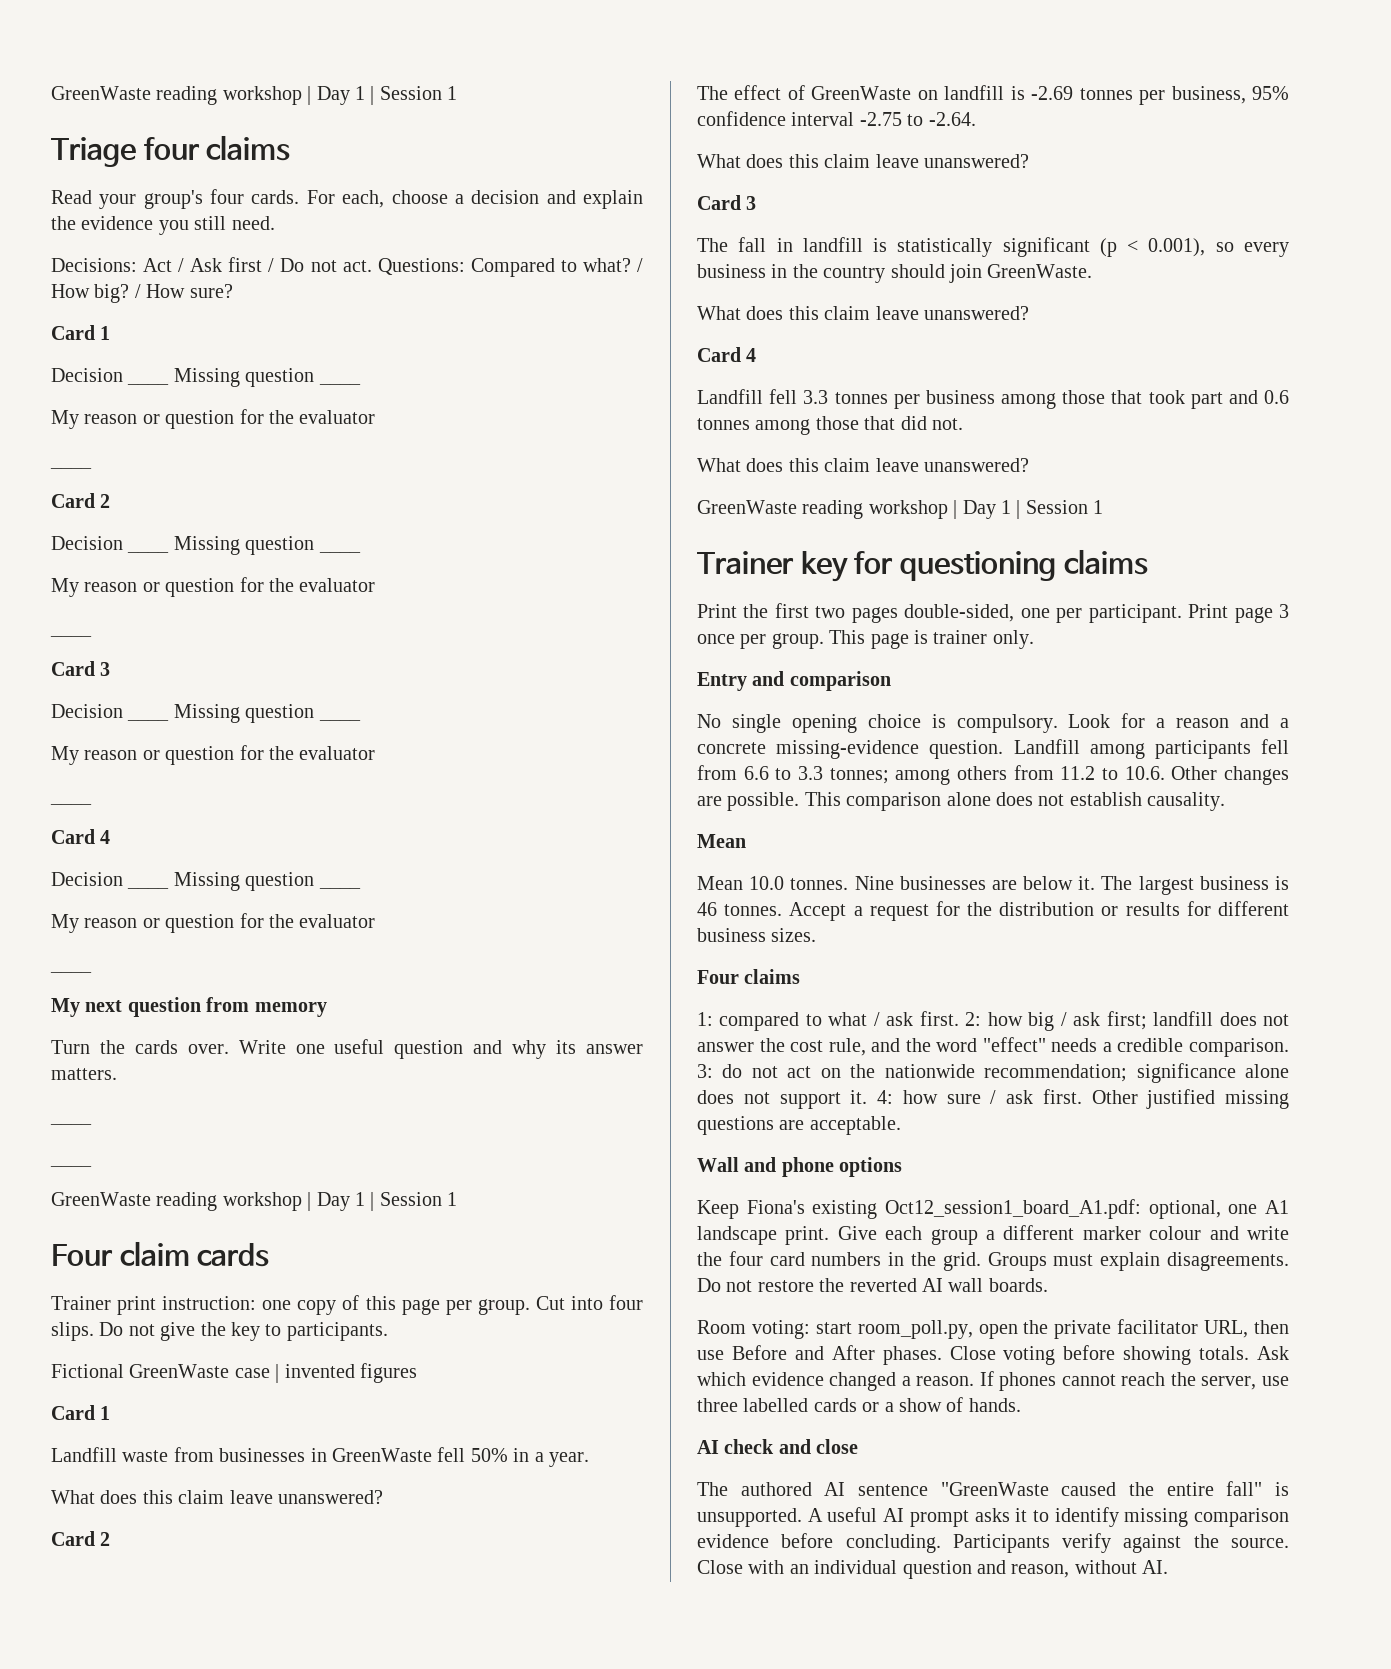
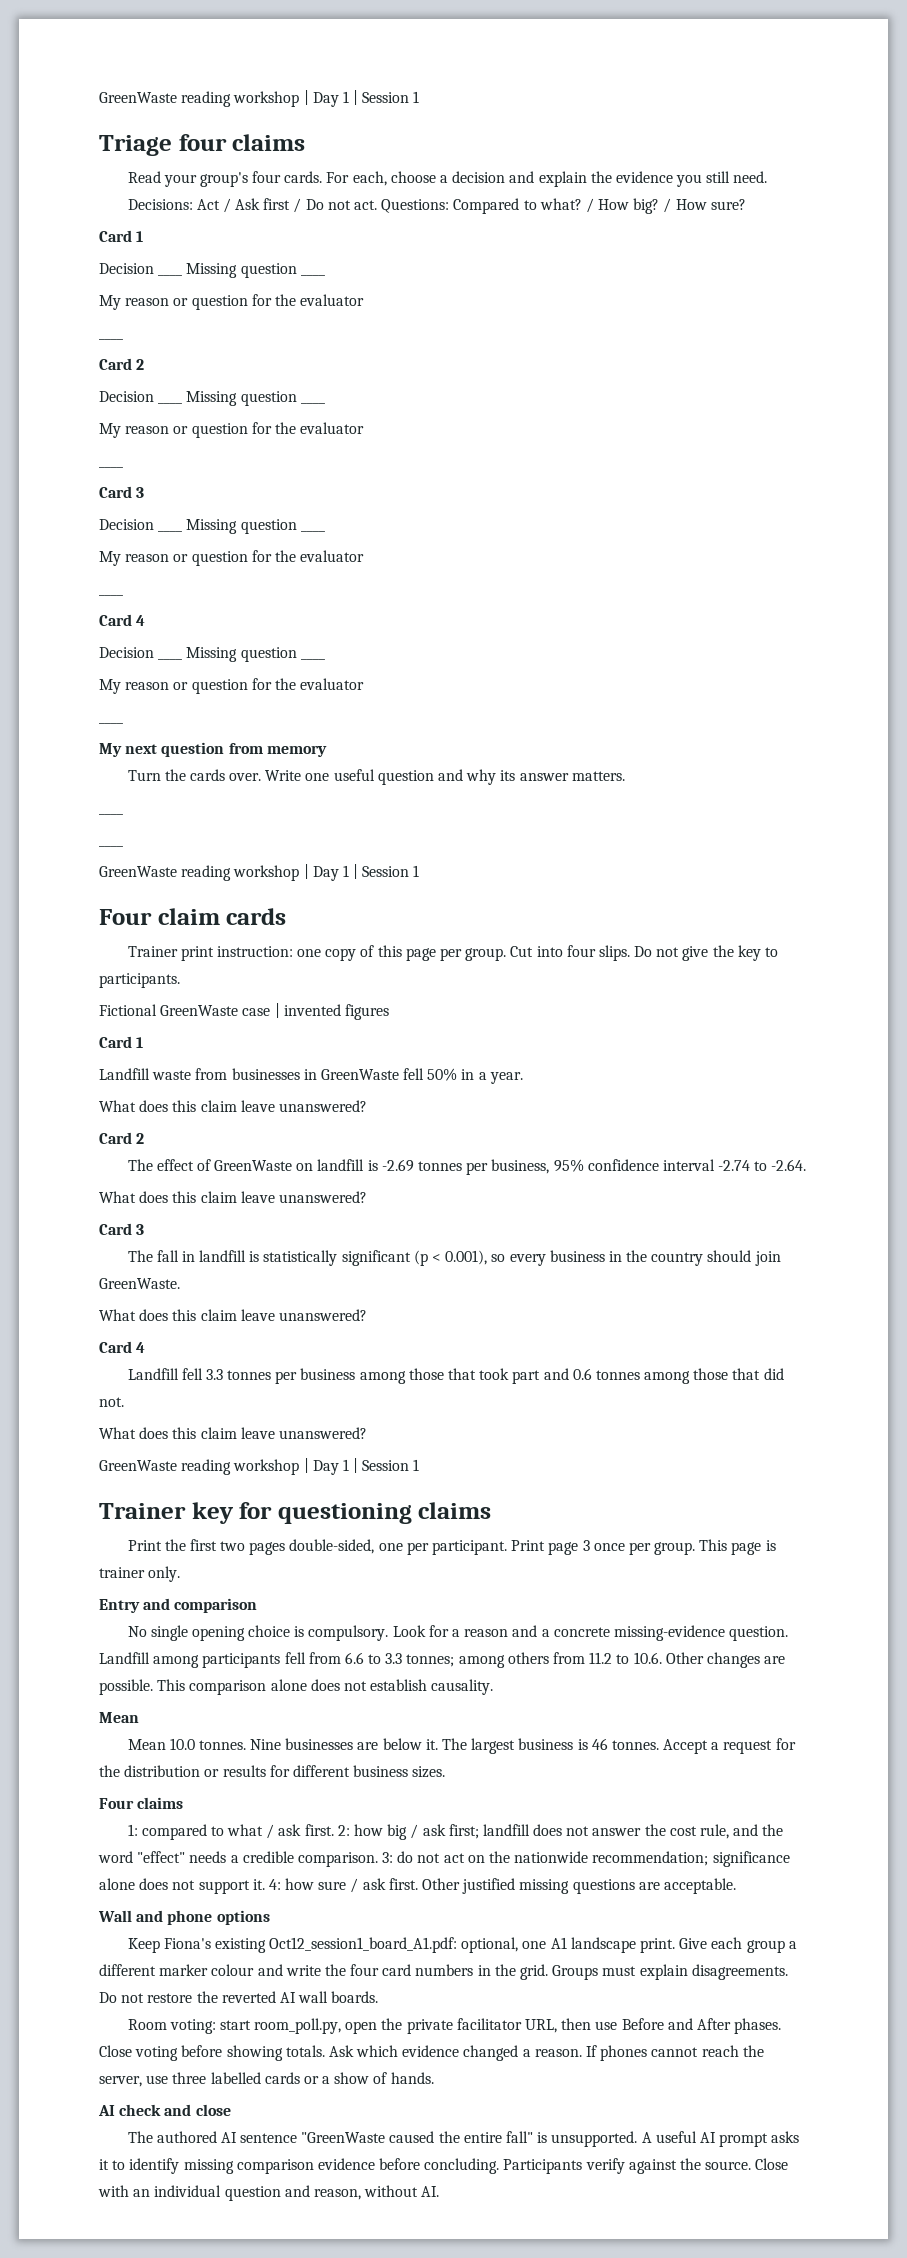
[859,112,902,126] -2.75 -> [718,1160,751,1171] -2.74

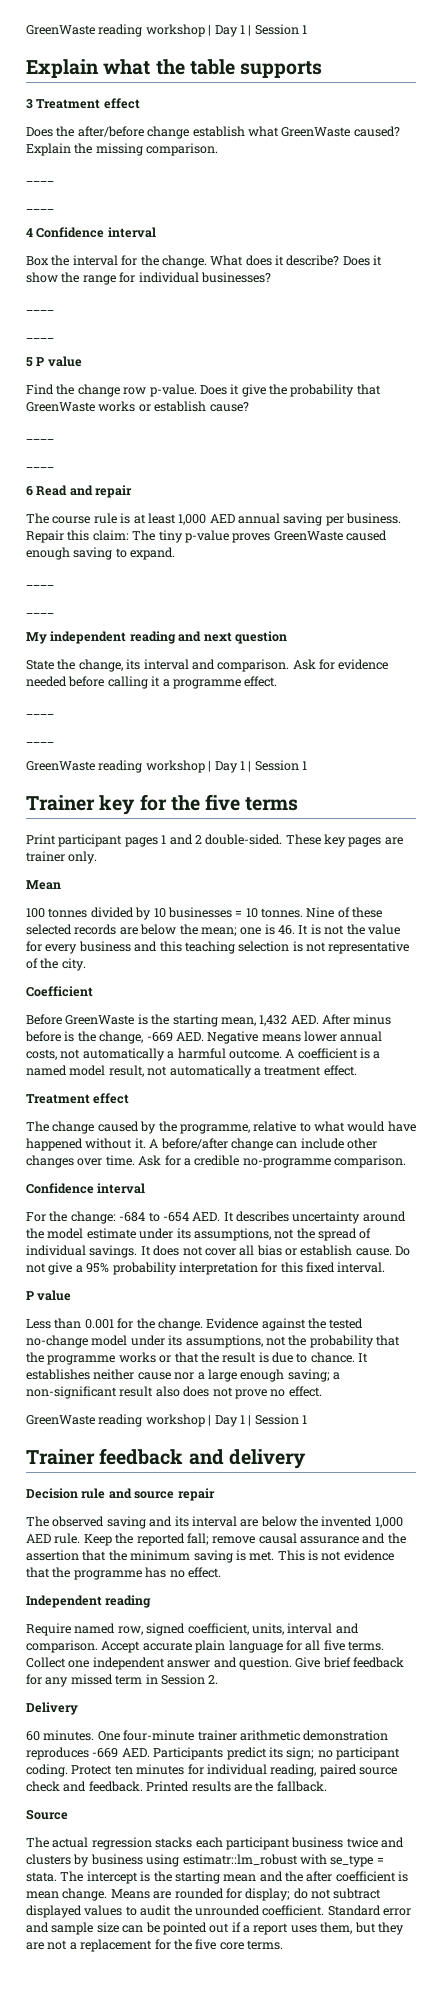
[99,90,420,107] [99,134,306,156] [127,171,768,187] [127,198,746,214] [99,230,144,242] [99,263,154,274] [158,263,325,278] [99,294,365,310] [99,338,123,340] [99,358,145,370] [99,391,154,402] [158,391,325,406] [99,422,365,438] [99,466,123,468] [99,486,145,498] [99,519,154,530] [158,519,325,534] [99,550,365,566] [99,594,123,596] [99,614,146,626] [99,647,154,658] [158,647,325,662] [99,678,365,694] [99,722,123,724] [99,743,122,757] GreenWaste reading workshop | Day 1 | Session 1 // Triage four claims // Read your group's four cards. For each, choose a decision and explain the evidence you still need. // Decisions: Act / Ask first / Do not act. Questions: Compared to what? / How big? / How sure? // Card 1 // Decision ____ Missing question ____ // My reason or question for the evaluator // ____ // Card 2 // Decision ____ Missing question ____ // My reason or question for the evaluator // ____ // Card 3 // Decision ____ Missing question ____ // My reason or question for the evaluator // ____ // Card 4 // Decision ____ Missing question ____ // My reason or question for the evaluator // ____ // My -> [26,24,307,37] [26,59,323,78] [26,98,140,109] [26,126,400,139] [26,143,219,156] [26,181,54,182] [26,209,54,210] [26,227,156,238] [26,255,383,268] [26,272,271,285] [26,310,54,311] [26,338,54,339] [26,356,82,367] [26,384,381,397] [26,401,249,412] [26,439,54,440] [26,467,54,468] [26,485,133,498] [26,513,402,526] [26,530,387,543] [26,547,176,560] [26,585,54,586] [26,613,54,614] [26,631,202,644] GreenWaste reading workshop | Day 1 | Session 1 // Explain what the table supports // 3 Treatment effect // Does the after/before change establish what GreenWaste caused? Explain the missing comparison. // ____ // ____ // 4 Confidence interval // Box the interval for the change. What does it describe? Does it show the range for individual businesses? // ____ // ____ // 5 P value // Find the change row p-value. Does it give the probability that GreenWaste works or establish cause? // ____ // ____ // 6 Read and repair // The course rule is at least 1,000 AED annual saving per business. Repair this claim: The tiny p-value proves GreenWaste caused enough saving to expand. // ____ // ____ // My independent reading and
[228,743,327,757] [127,769,625,785] from memory // Turn the cards over. Write one useful question and why its answer matters. -> [26,659,389,672] [26,676,278,689] // State the change, its interval and comparison. Ask for evidence needed before calling it a programme effect.
[99,908,287,925] [127,945,779,961] [99,973,180,988] [99,1003,389,1020] [99,1036,144,1048] [99,1068,523,1084] [99,1100,367,1112] [99,1132,145,1144] [127,1159,807,1175] [99,1191,367,1203] [99,1223,145,1235] [127,1250,781,1266] [99,1278,180,1289] [99,1309,367,1321] [99,1341,146,1353] [127,1368,784,1384] [99,1397,124,1407] [99,1427,367,1439] Four claim cards // Trainer print instruction: one copy of this page per group. Cut into four slips. Do not give the key to participants. // Fictional GreenWaste case | invented figures // Card 1 // Landfill waste from businesses in GreenWaste fell 50% in a year. // What does this claim leave unanswered? // Card 2 // The effect of GreenWaste on landfill is -2.69 tonnes per business, 95% confidence interval -2.74 to -2.64. // What does this claim leave unanswered? // Card 3 // The fall in landfill is statistically significant (p < 0.001), so every business in the country should join GreenWaste. // What does this claim leave unanswered? // Card 4 // Landfill fell 3.3 tonnes per business among those that took part and 0.6 tonnes among those that did not. // What does this claim leave unanswered? -> [26,794,299,815] [26,834,403,847] [26,851,98,864] [26,880,61,890] [26,907,383,920] [26,924,400,936] [26,941,410,954] [26,958,86,971] [26,986,93,997] [26,1014,392,1027] [25,1031,383,1044] [26,1048,381,1061] [26,1065,357,1078] [26,1093,130,1104] [26,1121,416,1134] [26,1138,377,1151] [26,1155,406,1168] [26,1183,146,1194] [26,1211,406,1224] [26,1228,372,1241] [26,1245,411,1258] [26,1262,386,1275] [26,1290,72,1301] [26,1318,364,1331] [26,1335,400,1348] [26,1352,369,1365] [26,1369,340,1382] [26,1386,322,1399] Trainer key for the five terms // Print participant pages 1 and 2 double-sided. These key pages are trainer only. // Mean // 100 tonnes divided by 10 businesses = 10 tonnes. Nine of these selected records are below the mean; one is 46. It is not the value for every business and this teaching selection is not representative of the city. // Coefficient // Before GreenWaste is the starting mean, 1,432 AED. After minus before is the change, -669 AED. Negative means lower annual costs, not automatically a harmful outcome. A coefficient is a named model result, not automatically a treatment effect. // Treatment effect // The change caused by the programme, relative to what would have happened without it. A before/after change can include other changes over time. Ask for a credible no-programme comparison. // Confidence interval // For the change: -684 to -654 AED. It describes uncertainty around the model estimate under its assumptions, not the spread of individual savings. It does not cover all bias or establish cause. Do not give a 95% probability interpretation for this fixed interval. // P value // Less than 0.001 for the change. Evidence against the tested no-change model under its assumptions, not the probability that the programme works or that the result is due to chance. It establishes neither cause nor a large enough saving; a non-significant result also does not prove no effect.
[191,1502,492,1524] [127,1539,776,1555] [99,1566,181,1582] [99,1598,258,1613] [127,1625,789,1641] [99,1652,786,1668] [99,1679,494,1695] [99,1712,139,1723] [127,1738,796,1754] [99,1765,446,1778] [99,1797,184,1809] [127,1824,784,1840] [98,1851,790,1867] [99,1878,736,1894] [98,1910,270,1925] [127,1937,797,1953] [99,1964,788,1980] [99,1991,379,2003] [127,2018,782,2034] [99,2045,764,2061] [99,2072,434,2087] [98,2104,231,2116] [127,2131,800,2147] [99,2158,789,2174] [98,2185,440,2201] key for questioning claims // Print the first two pages double-sided, one per participant. Print page 3 once per group. This page is trainer only. // Entry and comparison // No single opening choice is compulsory. Look for a reason and a concrete missing-evidence question. Landfill among participants fell from 6.6 to 3.3 tonnes; among others from 11.2 to 10.6. Other changes are possible. This comparison alone does not establish causality. // Mean // Mean 10.0 tonnes. Nine businesses are below it. The largest business is 46 tonnes. Accept a request for the distribution or results for different business sizes. // Four claims // 1: compared to what / ask first. 2: how big / ask first; landfill does not answer the cost rule, and the word "effect" needs a credible comparison. 3: do not act on the nationwide recommendation; significance alone does not support it. 4: how sure / ask first. Other justified missing questions are acceptable. // Wall and phone options // Keep Fiona's existing Oct12_session1_board_A1.pdf: optional, one A1 landscape print. Give each group a different marker colour and write the four card numbers in the grid. Groups must explain disagreements. Do not restore the reverted AI wall boards. // Room voting: start room_poll.py, open the private facilitator URL, then use Before and After phases. Close voting before showing totals. Ask which evidence changed a reason. If phones cannot reach the server, use three labelled cards or a show of hands. // AI check and close // The authored AI sentence "GreenWaste caused the entire fall" is unsupported. A useful AI prompt asks it to identify missing comparison evidence before concluding. Participants verify against the source. Close with an individual question and reason, without AI. -> [99,1448,306,1469] [26,1488,215,1501] [26,1516,403,1529] [26,1533,406,1546] [26,1550,394,1563] [26,1567,221,1580] [26,1595,152,1608] [26,1623,359,1636] [26,1640,384,1653] [26,1657,404,1670] [26,1674,219,1687] [26,1702,78,1715] [26,1730,389,1741] [26,1747,400,1760] [26,1764,397,1777] [26,1781,327,1792] [26,1809,68,1820] [26,1837,404,1850] [26,1854,384,1867] [26,1871,409,1884] [26,1888,382,1901] [26,1905,411,1918] [26,1922,404,1935] [26,1939,283,1952] feedback and delivery // Decision rule and source repair // The observed saving and its interval are below the invented 1,000 AED rule. Keep the reported fall; remove causal assurance and the assertion that the minimum saving is met. This is not evidence that the programme has no effect. // Independent reading // Require named row, signed coefficient, units, interval and comparison. Accept accurate plain language for all five terms. Collect one independent answer and question. Give brief feedback for any missed term in Session 2. // Delivery // 60 minutes. One four-minute trainer arithmetic demonstration reproduces -669 AED. Participants predict its sign; no participant coding. Protect ten minutes for individual reading, paired source check and feedback. Printed results are the fallback. // Source // The actual regression stacks each participant business twice and clusters by business using estimatr::lm_robust with se_type = stata. The intercept is the starting mean and the after coefficient is mean change. Means are rounded for display; do not subtract displayed values to audit the unrounded coefficient. Standard error and sample size can be pointed out if a report uses them, but they are not a replacement for the five core terms.

